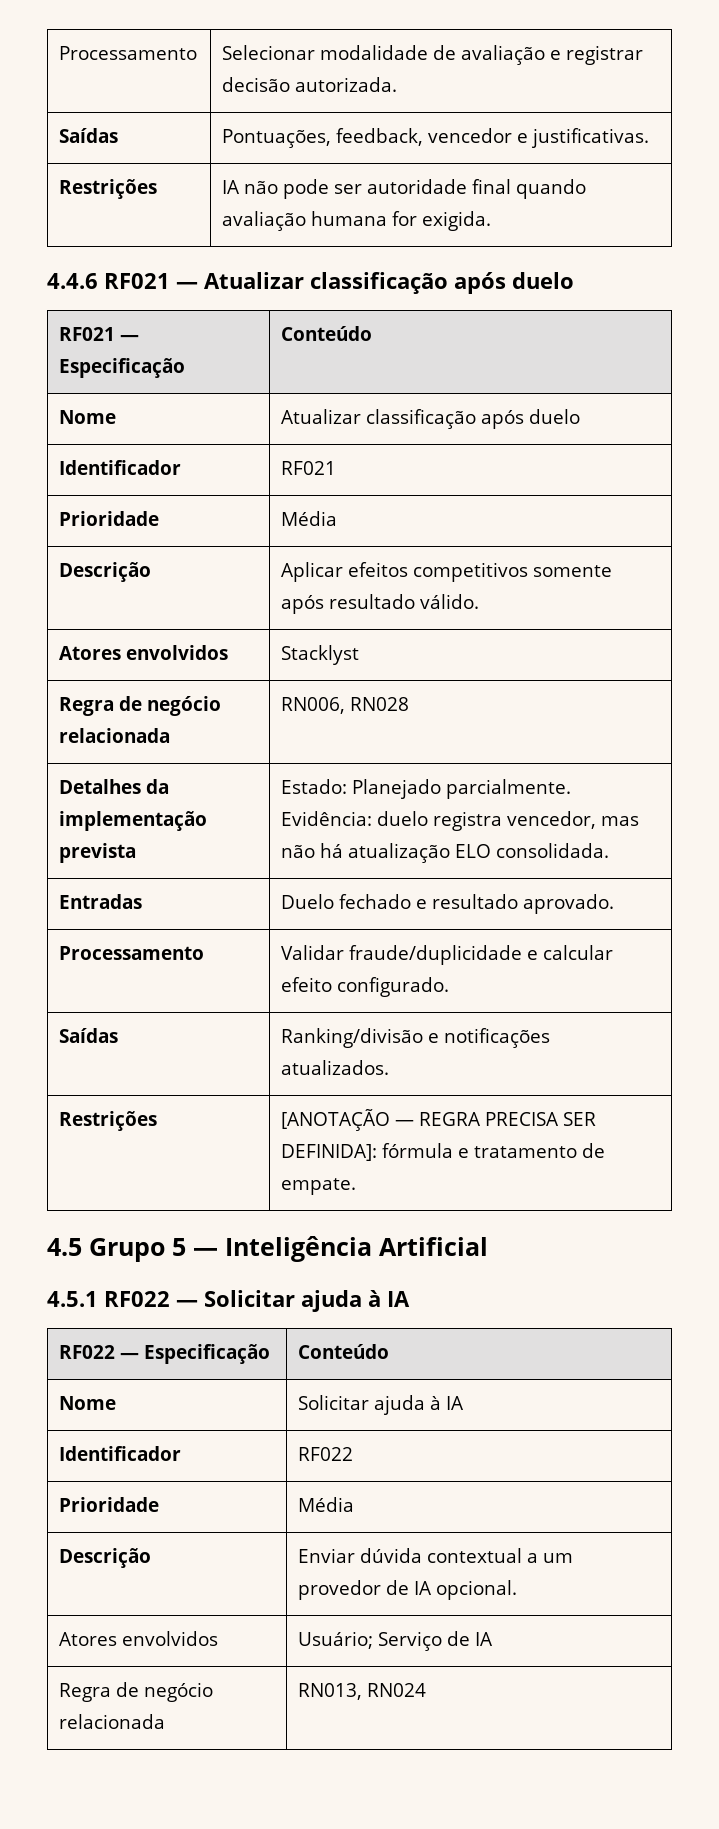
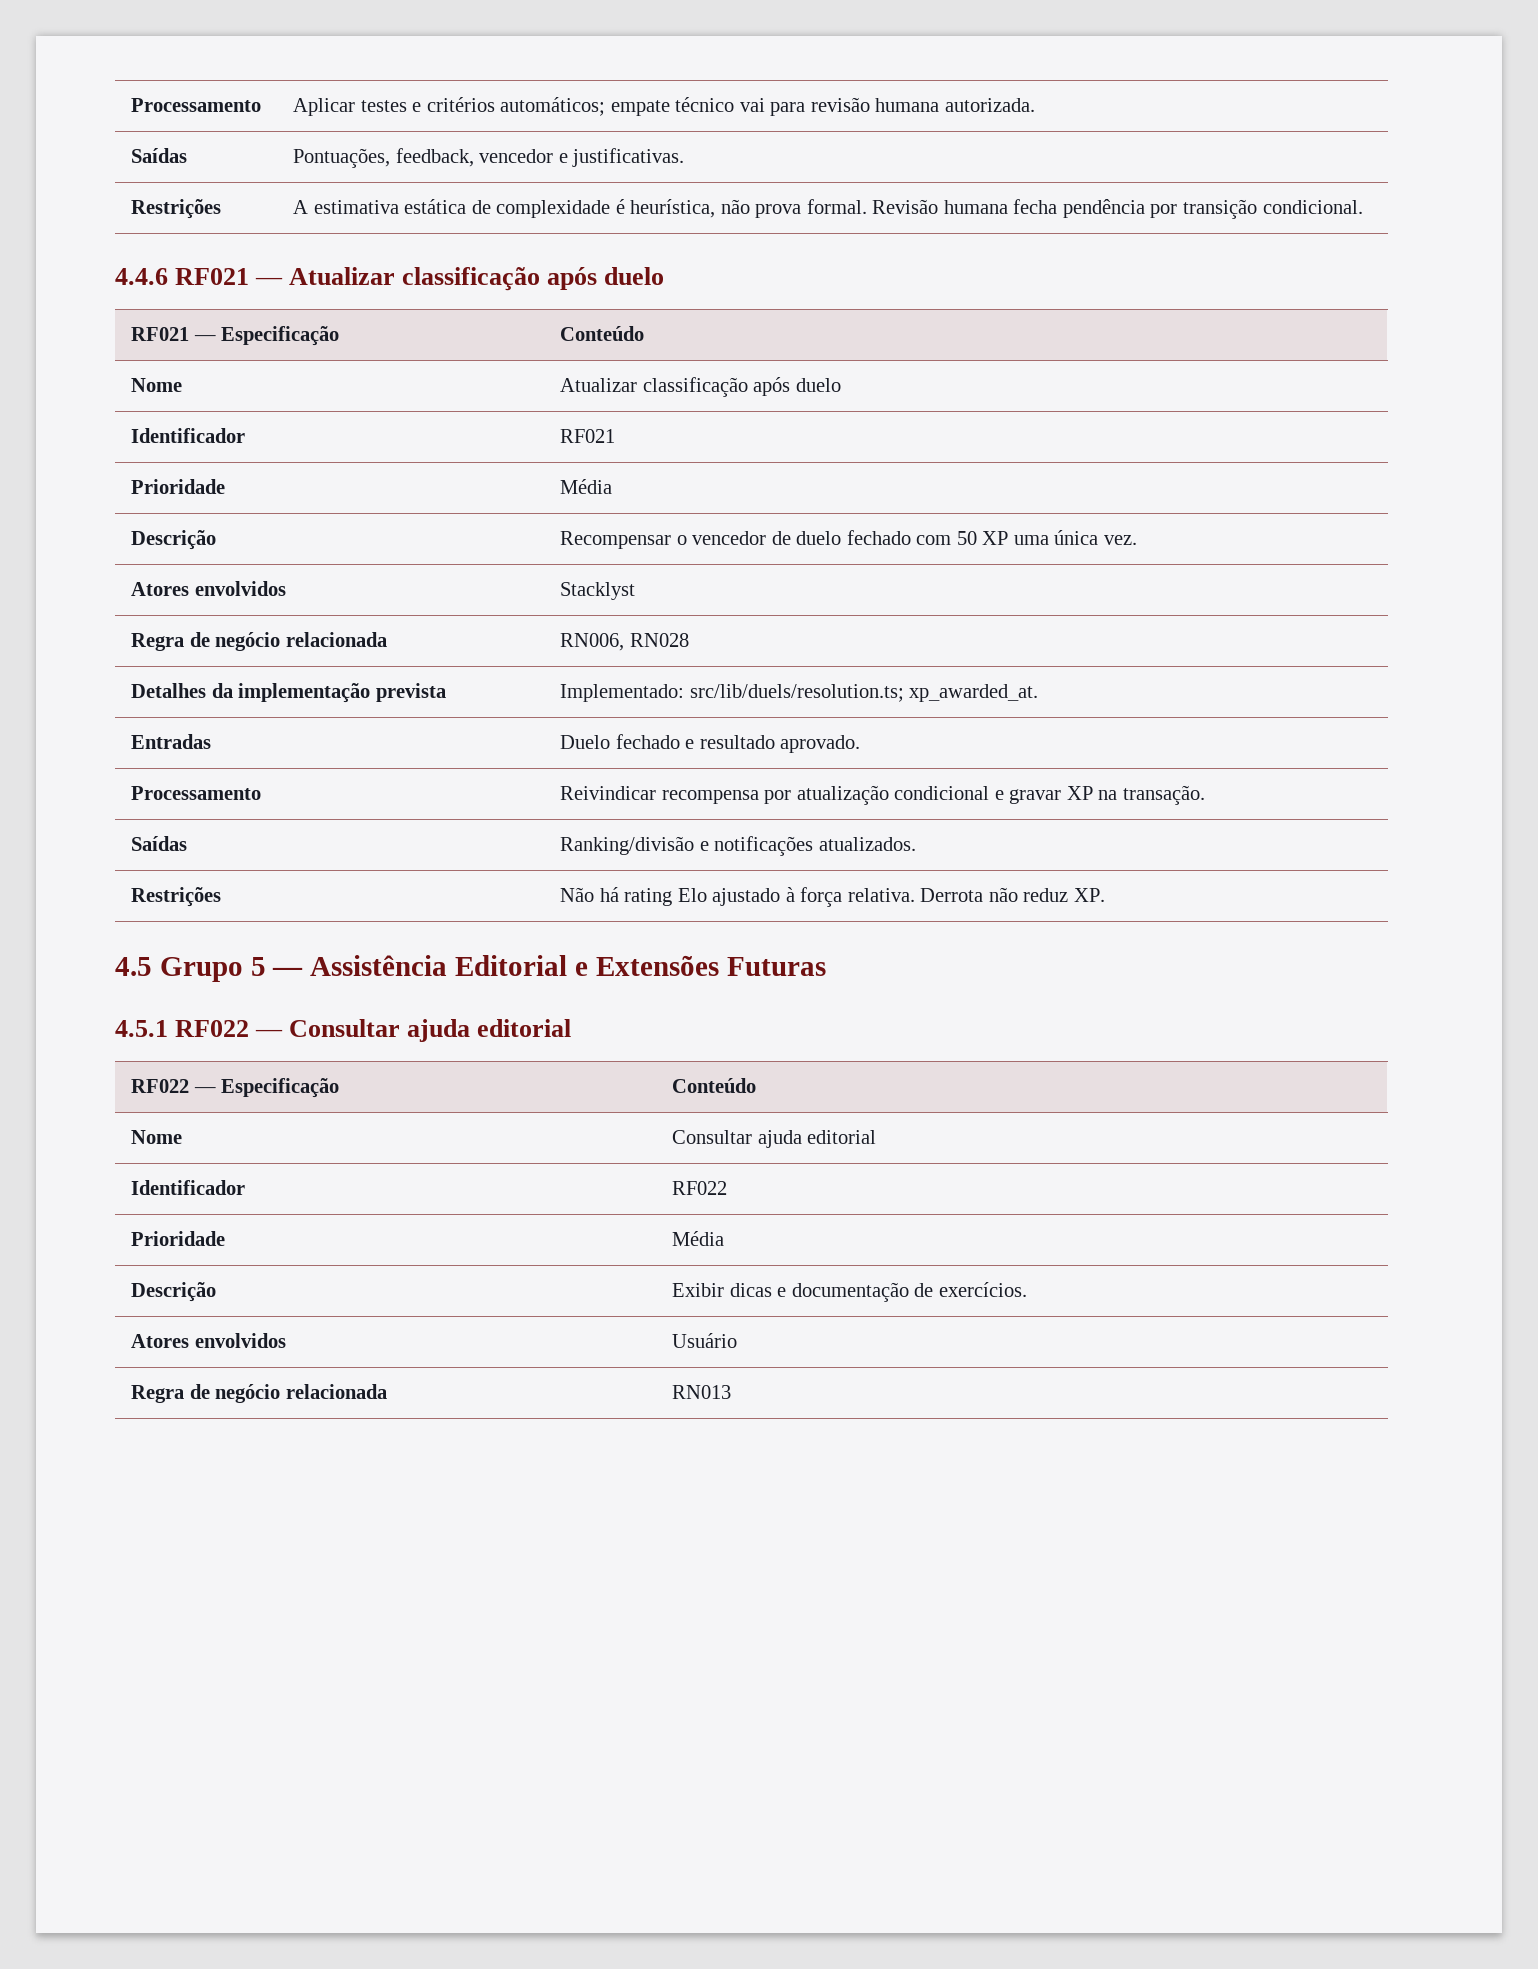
[59,46,198,60] [222,45,644,65] [222,77,291,92] Processamento | Selecionar modalidade de avaliação e registrar decisão -> [130,98,261,112] [292,97,940,116] Processamento | Aplicar testes e critérios automáticos; empate técnico vai para revisão humana
[222,179,587,199] [222,211,492,231] IA não pode ser autoridade final quando avaliação humana for exigida. -> [292,199,1363,219] A estimativa estática de complexidade é heurística, não prova formal. Revisão humana fecha pendência por transição condicional.
[281,562,613,582] [281,594,480,614] Aplicar efeitos competitivos somente após resultado válido. -> [559,530,1137,549] Recompensar o vencedor de duelo fechado com 50 XP uma única vez.
[281,779,572,799] [281,811,640,831] [281,843,610,863] Estado: Planejado parcialmente. Evidência: duelo registra vencedor, mas não há atualização ELO consolidada. -> [559,684,1039,702] Implementado: src/lib/duels/resolution.ts; xp_awarded_at.
[281,945,614,965] [281,977,450,997] Validar fraude/duplicidade e calcular efeito configurado. -> [559,785,1205,805] Reivindicar recompensa por atualização condicional e gravar XP na transação.
[281,1109,597,1131] [281,1143,606,1161] [281,1178,357,1195] [ANOTAÇÃO — REGRA PRECISA SER DEFINIDA]: fórmula e tratamento de empate. -> [559,887,1105,907] Não há rating Elo ajustado à força relativa. Derrota não reduz XP.
[225,1236,488,1262] Inteligência Artificial -> [310,955,826,976] Assistência Editorial e Extensões Futuras
[204,1290,410,1312] Solicitar ajuda à IA -> [289,1019,572,1042] Consultar ajuda editorial
[298,1395,465,1415] Solicitar ajuda à IA -> [671,1130,877,1148] Consultar ajuda editorial
[298,1548,574,1563] [298,1580,518,1600] [59,1631,219,1646] [298,1631,494,1651] [59,1682,214,1702] [59,1714,166,1729] [298,1683,427,1700] Enviar dúvida contextual a um provedor de IA opcional. // Atores envolvidos | Usuário; Serviço de IA // Regra de negócio relacionada | RN013, RN024 -> [671,1282,1027,1302] [130,1333,286,1348] [671,1333,737,1348] [130,1384,387,1403] [671,1385,731,1399] Exibir dicas e documentação de exercícios. // Atores envolvidos | Usuário // Regra de negócio relacionada | RN013

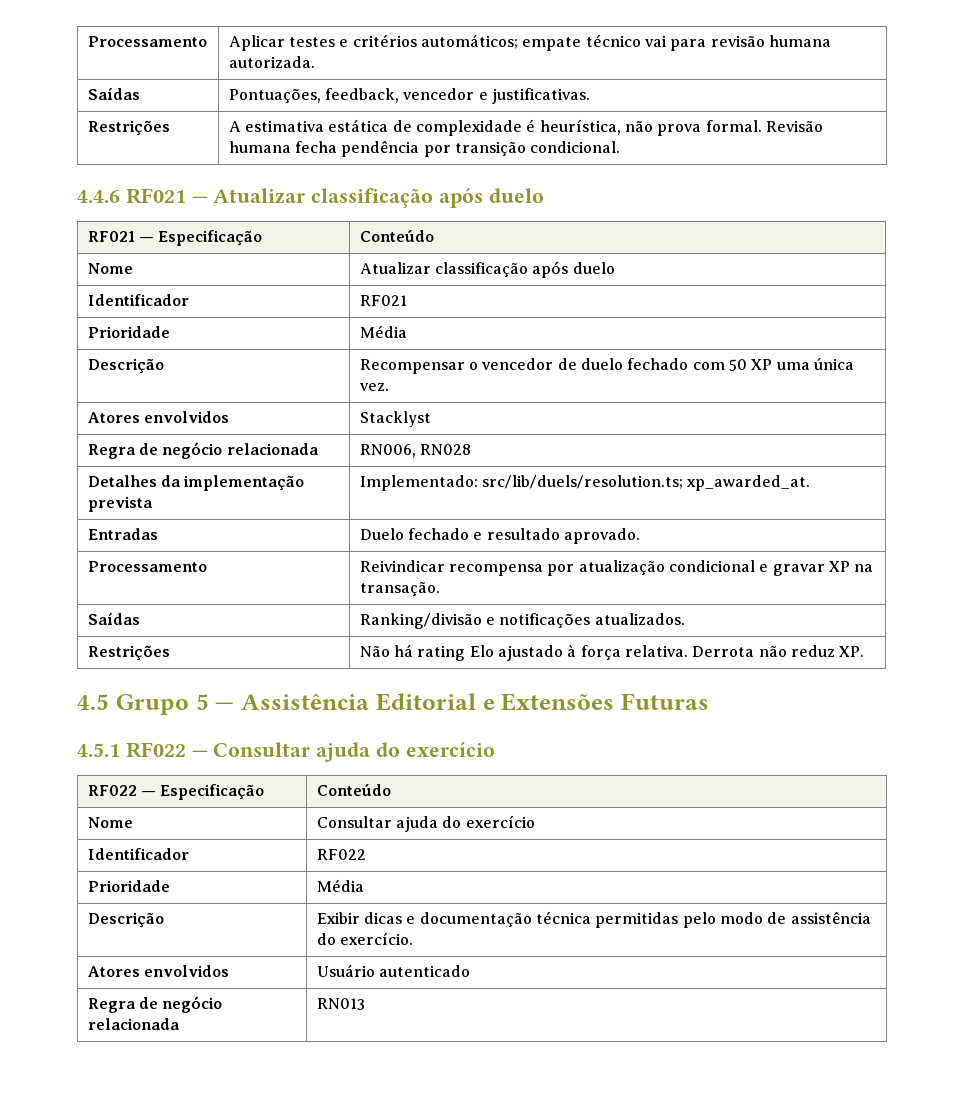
[477,1019,572,1037] editorial -> [376,742,495,757] do exercício
[807,1130,877,1144] editorial -> [442,815,535,828] do exercício
[914,1282,1027,1297] de exercícios. -> [536,911,871,928] [316,932,414,945] técnica permitidas pelo modo de assistência do exercício.
(737, 1340) none -> [379,965,471,977] autenticado

